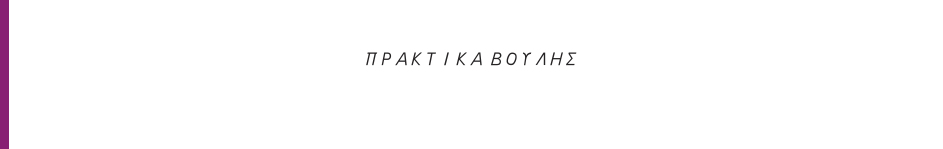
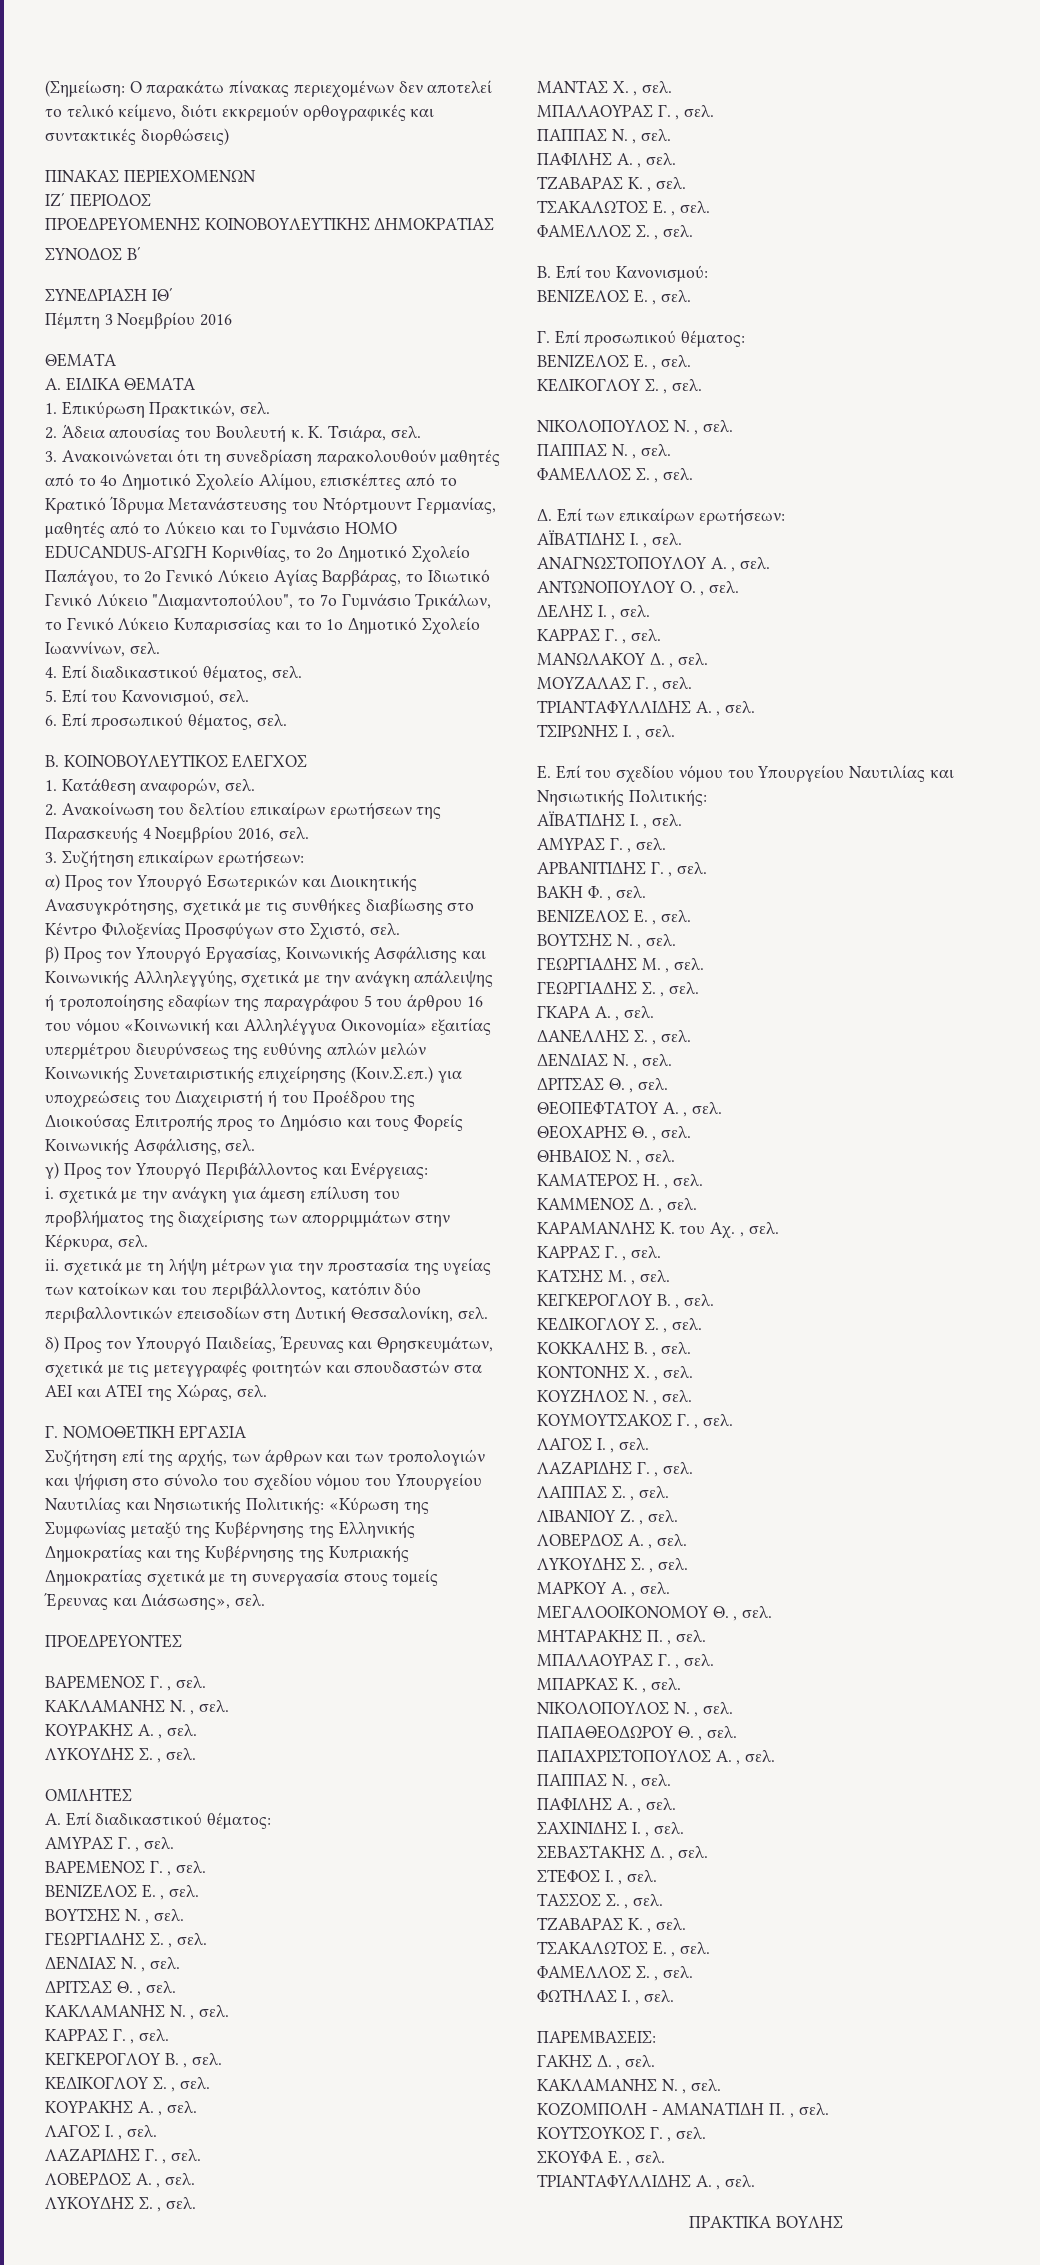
(364, 59) none -> [45,80,493,98] [45,104,435,121] [45,128,229,145] [45,169,256,183] [45,193,151,207] [45,217,495,231] [45,247,141,261] [45,288,173,302] [45,312,233,329] [45,353,117,367] [45,377,197,391] [45,401,271,418] [45,424,421,442] [45,449,501,466] [45,473,457,491] [45,496,496,514] [45,521,398,538] [45,545,470,563] [45,569,490,586] [45,593,492,610] [45,617,480,635] [45,641,160,657] [45,665,302,682] [45,689,249,706] [45,713,287,730] [45,754,308,768] [45,778,256,795] [45,802,442,819] [45,826,309,843] [45,850,305,867] [45,874,418,891] [45,898,475,916] [45,922,400,940] [45,946,487,963] [45,970,494,988] [45,994,483,1011] [45,1018,492,1035] [45,1042,426,1059] [45,1066,462,1084] [45,1090,416,1108] [45,1114,464,1131] [45,1138,256,1155] [45,1162,429,1179] [45,1186,400,1204] [45,1210,450,1228] [45,1234,148,1251] [45,1258,492,1276] [45,1282,422,1299] [45,1306,488,1323] [45,1335,494,1353] [45,1360,483,1378] [45,1384,267,1401] [45,1425,248,1439] [45,1449,485,1467] [45,1473,482,1491] [45,1497,429,1514] [45,1521,415,1538] [45,1545,409,1562] [45,1569,439,1587] [44,1592,266,1610] [45,1634,182,1648] [45,1675,207,1691] [45,1700,230,1715] [45,1724,198,1739] [45,1748,197,1763] [45,1788,132,1802] [45,1812,272,1829] [45,1836,175,1852] [45,1860,207,1876] [45,1884,200,1900] [45,1908,185,1924] [45,1932,208,1948] [45,1956,181,1972] [45,1980,177,1996] [45,2005,230,2020] [45,2028,170,2044] [45,2052,223,2068] [45,2076,211,2092] [45,2101,198,2116] [45,2124,158,2140] [45,2148,202,2164] [45,2172,196,2188] [45,2197,197,2212] [537,80,673,96] [537,104,715,120] [537,129,672,144] [537,153,677,168] [537,176,687,192] [537,200,711,216] [537,224,694,240] [537,265,709,282] [537,289,692,305] [537,330,746,347] [537,354,692,370] [537,378,703,394] [537,420,734,435] [537,444,672,459] [537,467,694,483] [537,508,785,525] [537,530,683,548] [537,556,771,572] [537,580,740,596] [537,604,651,620] [537,628,662,644] [537,653,709,668] [537,676,693,692] [537,700,756,716] [537,724,676,740] [537,765,954,783] [537,789,707,806] [537,811,683,829] [537,837,667,853] [537,861,708,877] [537,886,647,901] [537,909,692,925] [537,933,677,949] [537,957,705,973] [537,981,700,997] [537,1005,655,1021] [537,1029,692,1045] [537,1053,673,1069] [537,1077,669,1093] [537,1101,723,1117] [537,1125,692,1141] [537,1150,676,1165] [537,1173,704,1189] [537,1197,698,1213] [537,1222,779,1239] [537,1245,662,1261] [537,1269,671,1285] [537,1293,715,1309] [537,1317,703,1333] [537,1342,692,1357] [537,1365,694,1381] [537,1389,693,1405] [537,1413,734,1429] [537,1437,650,1453] [537,1461,694,1477] [537,1486,670,1501] [537,1509,679,1525] [537,1533,688,1549] [537,1558,689,1573] [537,1582,671,1597] [537,1605,773,1621] [537,1629,707,1645] [537,1653,715,1669] [537,1678,682,1693] [537,1702,734,1717] [537,1725,738,1741] [537,1749,776,1765] [537,1774,672,1789] [537,1798,677,1813] [537,1822,685,1837] [537,1845,709,1861] [537,1869,658,1885] [537,1893,664,1909] [537,1917,687,1933] [537,1941,711,1957] [537,1965,694,1981] [537,1989,675,2005] [537,2030,656,2044] [537,2054,656,2070] [537,2079,722,2094] [537,2102,829,2118] [537,2126,707,2142] [537,2150,666,2166] [537,2174,756,2190] (Σημείωση: Ο παρακάτω πίνακας περιεχομένων δεν αποτελεί το τελικό κείμενο, διότι εκκρεμούν ορθογραφικές και συντακτικές διορθώσεις) // ΠΙΝΑΚΑΣ ΠΕΡΙΕΧΟΜΕΝΩΝ // ΙΖ΄ ΠΕΡΙΟΔΟΣ // ΠΡΟΕΔΡΕΥΟΜΕΝΗΣ ΚΟΙΝΟΒΟΥΛΕΥΤΙΚΗΣ ΔΗΜΟΚΡΑΤΙΑΣ // ΣΥΝΟΔΟΣ Β΄ // ΣΥΝΕΔΡΙΑΣΗ ΙΘ΄ // Πέμπτη 3 Νοεμβρίου 2016 // ΘΕΜΑΤΑ // Α. ΕΙΔΙΚΑ ΘΕΜΑΤΑ // 1. Επικύρωση Πρακτικών, σελ. // 2. Άδεια απουσίας του Βουλευτή κ. Κ. Τσιάρα, σελ. // 3. Ανακοινώνεται ότι τη συνεδρίαση παρακολουθούν μαθητές από το 4ο Δημοτικό Σχολείο Αλίμου, επισκέπτες από το Κρατικό Ίδρυμα Μετανάστευσης του Ντόρτμουντ Γερμανίας, μαθητές από το Λύκειο και το Γυμνάσιο HOMO EDUCANDUS-ΑΓΩΓΗ Κορινθίας, το 2ο Δημοτικό Σχολείο Παπάγου, το 2ο Γενικό Λύκειο Αγίας Βαρβάρας, το Ιδιωτικό Γενικό Λύκειο "Διαμαντοπούλου", το 7ο Γυμνάσιο Τρικάλων, το Γενικό Λύκειο Κυπαρισσίας και το 1ο Δημοτικό Σχολείο Ιωαννίνων, σελ. // 4. Επί διαδικαστικού θέματος, σελ. // 5. Επί του Κανονισμού, σελ. // 6. Επί προσωπικού θέματος, σελ. // Β. ΚΟΙΝΟΒΟΥΛΕΥΤΙΚΟΣ ΕΛΕΓΧΟΣ // 1. Κατάθεση αναφορών, σελ. // 2. Ανακοίνωση του δελτίου επικαίρων ερωτήσεων της Παρασκευής 4 Νοεμβρίου 2016, σελ. // 3. Συζήτηση επικαίρων ερωτήσεων: // α) Προς τον Υπουργό Εσωτερικών και Διοικητικής Ανασυγκρότησης, σχετικά με τις συνθήκες διαβίωσης στο Κέντρο Φιλοξενίας Προσφύγων στο Σχιστό, σελ. // β) Προς τον Υπουργό Εργασίας, Κοινωνικής Ασφάλισης και Κοινωνικής Αλληλεγγύης, σχετικά με την ανάγκη απάλειψης ή τροποποίησης εδαφίων της παραγράφου 5 του άρθρου 16 του νόμου «Κοινωνική και Αλληλέγγυα Οικονομία» εξαιτίας υπερμέτρου διευρύνσεως της ευθύνης απλών μελών Κοινωνικής Συνεταιριστικής επιχείρησης (Κοιν.Σ.επ.) για υποχρεώσεις του Διαχειριστή ή του Προέδρου της Διοικούσας Επιτροπής προς το Δημόσιο και τους Φορείς Κοινωνικής Ασφάλισης, σελ. // γ) Προς τον Υπουργό Περιβάλλοντος και Ενέργειας: // i. σχετικά με την ανάγκη για άμεση επίλυση του προβλήματος της διαχείρισης των απορριμμάτων στην Κέρκυρα, σελ. // ii. σχετικά με τη λήψη μέτρων για την προστασία της υγείας των κατοίκων και του περιβάλλοντος, κατόπιν δύο περιβαλλοντικών επεισοδίων στη Δυτική Θεσσαλονίκη, σελ. // δ) Προς τον Υπουργό Παιδείας, Έρευνας και Θρησκευμάτων, σχετικά με τις μετεγγραφές φοιτητών και σπουδαστών στα ΑΕΙ και ΑΤΕΙ της Χώρας, σελ. // Γ. ΝΟΜΟΘΕΤΙΚΗ ΕΡΓΑΣΙΑ // Συζήτηση επί της αρχής, των άρθρων και των τροπολογιών και ψήφιση στο σύνολο του σχεδίου νόμου του Υπουργείου Ναυτιλίας και Νησιωτικής Πολιτικής: «Κύρωση της Συμφωνίας μεταξύ της Κυβέρνησης της Ελληνικής Δημοκρατίας και της Κυβέρνησης της Κυπριακής Δημοκρατίας σχετικά με τη συνεργασία στους τομείς Έρευνας και Διάσωσης», σελ. // ΠΡΟΕΔΡΕΥΟΝΤΕΣ // ΒΑΡΕΜΕΝΟΣ Γ. , σελ. // ΚΑΚΛΑΜΑΝΗΣ Ν. , σελ. // ΚΟΥΡΑΚΗΣ Α. , σελ. // ΛΥΚΟΥΔΗΣ Σ. , σελ. // ΟΜΙΛΗΤΕΣ // Α. Επί διαδικαστικού θέματος: // ΑΜΥΡΑΣ Γ. , σελ. // ΒΑΡΕΜΕΝΟΣ Γ. , σελ. // ΒΕΝΙΖΕΛΟΣ Ε. , σελ. // ΒΟΥΤΣΗΣ Ν. , σελ. // ΓΕΩΡΓΙΑΔΗΣ Σ. , σελ. // ΔΕΝΔΙΑΣ Ν. , σελ. // ΔΡΙΤΣΑΣ Θ. , σελ. // ΚΑΚΛΑΜΑΝΗΣ Ν. , σελ. // ΚΑΡΡΑΣ Γ. , σελ. // ΚΕΓΚΕΡΟΓΛΟΥ Β. , σελ. // ΚΕΔΙΚΟΓΛΟΥ Σ. , σελ. // ΚΟΥΡΑΚΗΣ Α. , σελ. // ΛΑΓΟΣ Ι. , σελ. // ΛΑΖΑΡΙΔΗΣ Γ. , σελ. // ΛΟΒΕΡΔΟΣ Α. , σελ. // ΛΥΚΟΥΔΗΣ Σ. , σελ. // ΜΑΝΤΑΣ Χ. , σελ. // ΜΠΑΛΑΟΥΡΑΣ Γ. , σελ. // ΠΑΠΠΑΣ Ν. , σελ. // ΠΑΦΙΛΗΣ Α. , σελ. // ΤΖΑΒΑΡΑΣ Κ. , σελ. // ΤΣΑΚΑΛΩΤΟΣ Ε. , σελ. // ΦΑΜΕΛΛΟΣ Σ. , σελ. // Β. Επί του Κανονισμού: // ΒΕΝΙΖΕΛΟΣ Ε. , σελ. // Γ. Επί προσωπικού θέματος: // ΒΕΝΙΖΕΛΟΣ Ε. , σελ. // ΚΕΔΙΚΟΓΛΟΥ Σ. , σελ. // ΝΙΚΟΛΟΠΟΥΛΟΣ Ν. , σελ. // ΠΑΠΠΑΣ Ν. , σελ. // ΦΑΜΕΛΛΟΣ Σ. , σελ. // Δ. Επί των επικαίρων ερωτήσεων: // ΑΪΒΑΤΙΔΗΣ Ι. , σελ. // ΑΝΑΓΝΩΣΤΟΠΟΥΛΟΥ Α. , σελ. // ΑΝΤΩΝΟΠΟΥΛΟΥ Ο. , σελ. // ΔΕΛΗΣ Ι. , σελ. // ΚΑΡΡΑΣ Γ. , σελ. // ΜΑΝΩΛΑΚΟΥ Δ. , σελ. // ΜΟΥΖΑΛΑΣ Γ. , σελ. // ΤΡΙΑΝΤΑΦΥΛΛΙΔΗΣ Α. , σελ. // ΤΣΙΡΩΝΗΣ Ι. , σελ. // Ε. Επί του σχεδίου νόμου του Υπουργείου Ναυτιλίας και Νησιωτικής Πολιτικής: // ΑΪΒΑΤΙΔΗΣ Ι. , σελ. // ΑΜΥΡΑΣ Γ. , σελ. // ΑΡΒΑΝΙΤΙΔΗΣ Γ. , σελ. // ΒΑΚΗ Φ. , σελ. // ΒΕΝΙΖΕΛΟΣ Ε. , σελ. // ΒΟΥΤΣΗΣ Ν. , σελ. // ΓΕΩΡΓΙΑΔΗΣ Μ. , σελ. // ΓΕΩΡΓΙΑΔΗΣ Σ. , σελ. // ΓΚΑΡΑ Α. , σελ. // ΔΑΝΕΛΛΗΣ Σ. , σελ. // ΔΕΝΔΙΑΣ Ν. , σελ. // ΔΡΙΤΣΑΣ Θ. , σελ. // ΘΕΟΠΕΦΤΑΤΟΥ Α. , σελ. // ΘΕΟΧΑΡΗΣ Θ. , σελ. // ΘΗΒΑΙΟΣ Ν. , σελ. // ΚΑΜΑΤΕΡΟΣ Η. , σελ. // ΚΑΜΜΕΝΟΣ Δ. , σελ. // ΚΑΡΑΜΑΝΛΗΣ Κ. του Αχ. , σελ. // ΚΑΡΡΑΣ Γ. , σελ. // ΚΑΤΣΗΣ Μ. , σελ. // ΚΕΓΚΕΡΟΓΛΟΥ Β. , σελ. // ΚΕΔΙΚΟΓΛΟΥ Σ. , σελ. // ΚΟΚΚΑΛΗΣ Β. , σελ. // ΚΟΝΤΟΝΗΣ Χ. , σελ. // ΚΟΥΖΗΛΟΣ Ν. , σελ. // ΚΟΥΜΟΥΤΣΑΚΟΣ Γ. , σελ. // ΛΑΓΟΣ Ι. , σελ. // ΛΑΖΑΡΙΔΗΣ Γ. , σελ. // ΛΑΠΠΑΣ Σ. , σελ. // ΛΙΒΑΝΙΟΥ Ζ. , σελ. // ΛΟΒΕΡΔΟΣ Α. , σελ. // ΛΥΚΟΥΔΗΣ Σ. , σελ. // ΜΑΡΚΟΥ Α. , σελ. // ΜΕΓΑΛΟΟΙΚΟΝΟΜΟΥ Θ. , σελ. // ΜΗΤΑΡΑΚΗΣ Π. , σελ. // ΜΠΑΛΑΟΥΡΑΣ Γ. , σελ. // ΜΠΑΡΚΑΣ Κ. , σελ. // ΝΙΚΟΛΟΠΟΥΛΟΣ Ν. , σελ. // ΠΑΠΑΘΕΟΔΩΡΟΥ Θ. , σελ. // ΠΑΠΑΧΡΙΣΤΟΠΟΥΛΟΣ Α. , σελ. // ΠΑΠΠΑΣ Ν. , σελ. // ΠΑΦΙΛΗΣ Α. , σελ. // ΣΑΧΙΝΙΔΗΣ Ι. , σελ. // ΣΕΒΑΣΤΑΚΗΣ Δ. , σελ. // ΣΤΕΦΟΣ Ι. , σελ. // ΤΑΣΣΟΣ Σ. , σελ. // ΤΖΑΒΑΡΑΣ Κ. , σελ. // ΤΣΑΚΑΛΩΤΟΣ Ε. , σελ. // ΦΑΜΕΛΛΟΣ Σ. , σελ. // ΦΩΤΗΛΑΣ Ι. , σελ. // ΠΑΡΕΜΒΑΣΕΙΣ: // ΓΑΚΗΣ Δ. , σελ. // ΚΑΚΛΑΜΑΝΗΣ Ν. , σελ. // ΚΟΖΟΜΠΟΛΗ - ΑΜΑΝΑΤΙΔΗ Π. , σελ. // ΚΟΥΤΣΟΥΚΟΣ Γ. , σελ. // ΣΚΟΥΦΑ Ε. , σελ. // ΤΡΙΑΝΤΑΦΥΛΛΙΔΗΣ Α. , σελ. //

